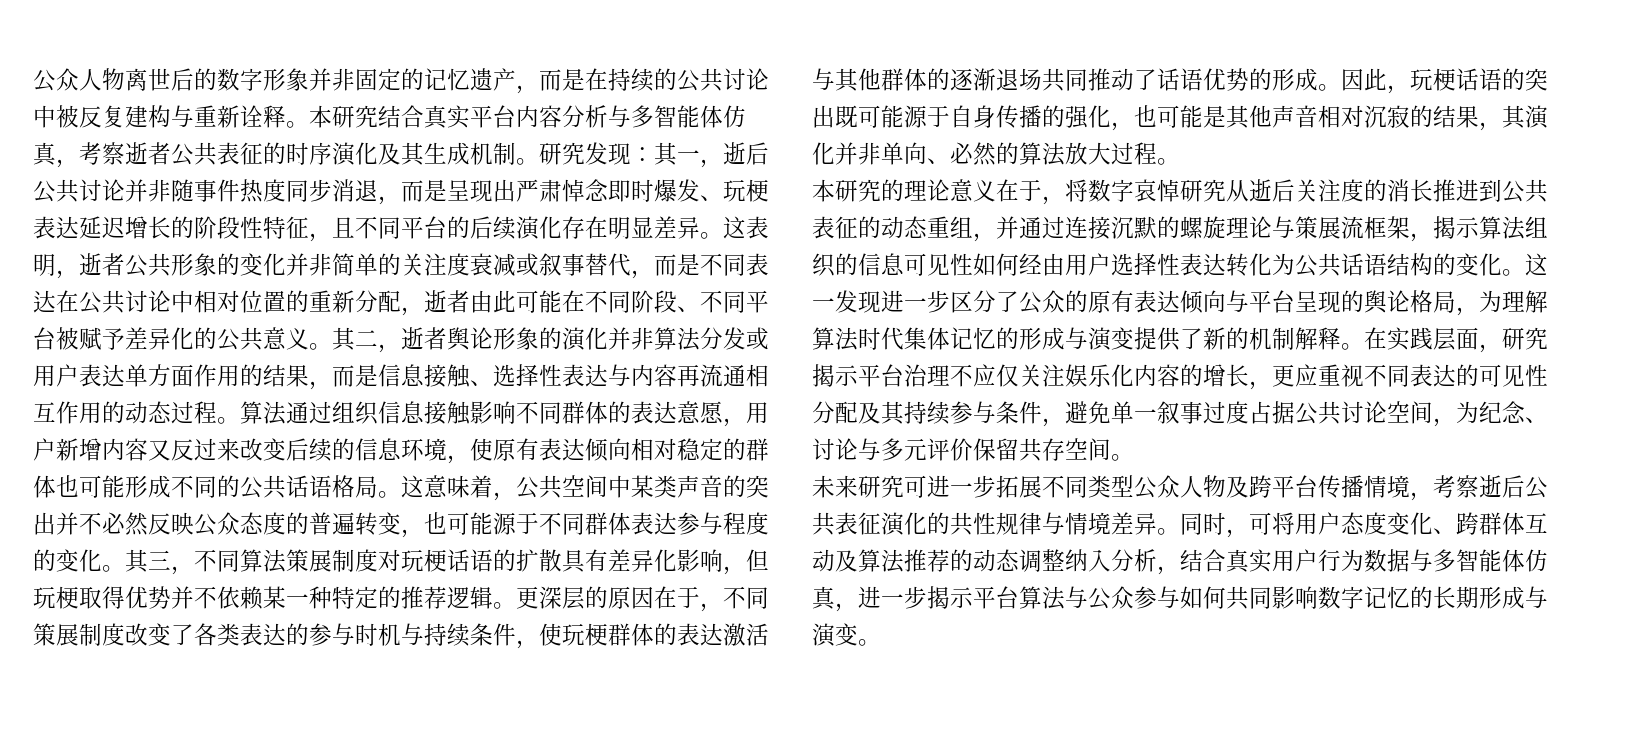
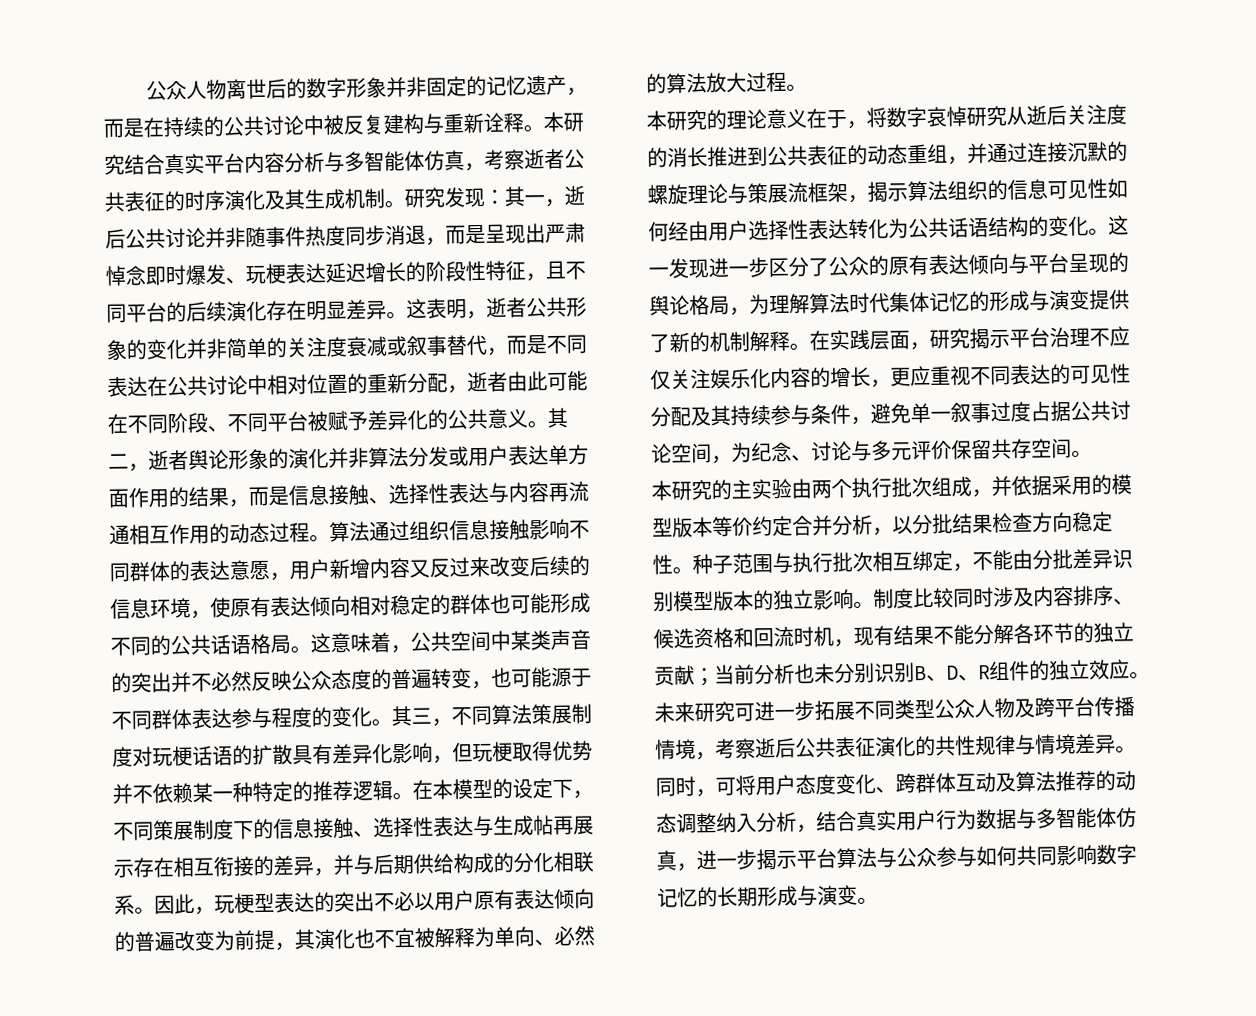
[516,586,769,612] [33,623,769,649] [812,68,1548,94] [812,105,1550,131] [812,142,881,165] 更深层的原因在于，不同策展制度改变了各类表达的参与时机与持续条件，使玩梗群体的表达激活与其他群体的逐渐退场共同推动了话语优势的形成。因此，玩梗话语的突出既可能源于自身传播的强化，也可能是其他声音相对沉寂的结果，其演化并非 -> [412,778,593,800] [113,815,594,841] [113,851,594,878] [114,888,595,915] [114,926,495,952] 在本模型的设定下，不同策展制度下的信息接触、选择性表达与生成帖再展示存在相互衔接的差异，并与后期供给构成的分化相联系。因此，玩梗型表达的突出不必以用户原有表达倾向的普遍改变为前提，其演化也不宜被解释为
(1134, 457) none -> [651,474,1132,501] [652,511,1113,538] [652,548,1133,575] [653,585,1134,612] [653,622,1134,649] [654,659,1150,687] 本研究的主实验由两个执行批次组成，并依据采用的模型版本等价约定合并分析，以分批结果检查方向稳定性。种子范围与执行批次相互绑定，不能由分批差异识别模型版本的独立影响。制度比较同时涉及内容排序、候选资格和回流时机，现有结果不能分解各环节的独立贡献；当前分析也未分别识别B、D、R组件的独立效应。

